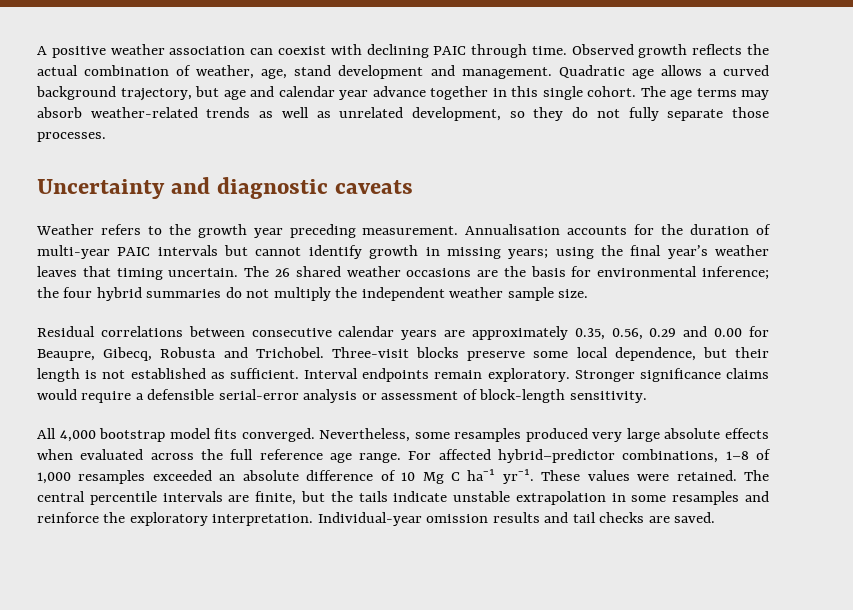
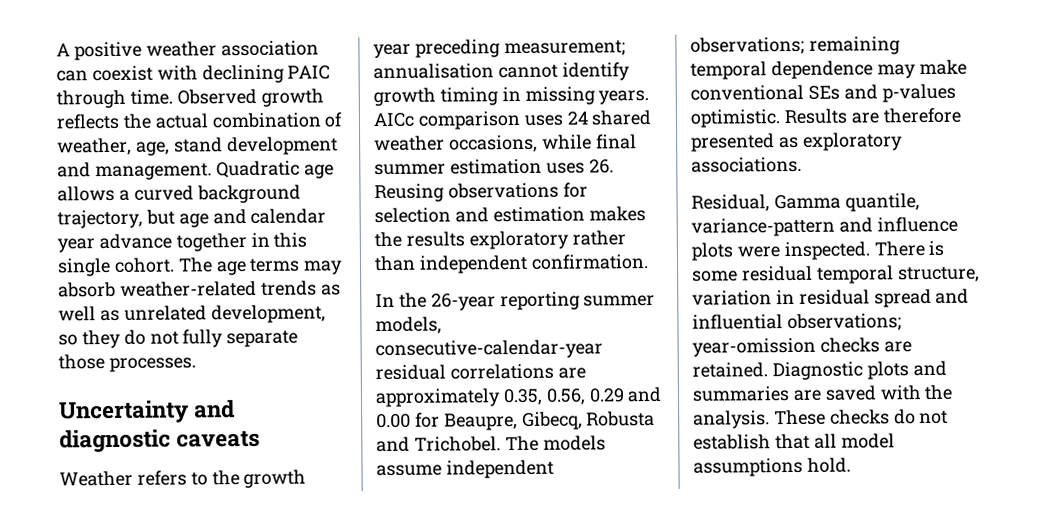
[362,224,771,235] [37,245,249,259] measurement. Annualisation accounts for the duration of multi-year PAIC intervals but -> [503,40,626,57] [373,63,494,80] measurement; annualisation
(419, 252) none -> [439,87,498,106] timing
[508,245,769,259] [37,266,770,280] [37,287,589,301] [37,326,438,340] years; using the final year’s weather leaves that timing uncertain. The 26 shared weather occasions are the basis for environmental inference; the four hybrid summaries do not multiply the independent weather sample size. // Residual correlations between consecutive calendar years -> [598,90,650,105] [373,110,652,130] [374,134,637,153] [374,158,614,176] [374,182,588,203] [374,206,646,224] [374,230,626,250] [374,254,649,274] [375,291,656,311] [375,316,442,335] [375,339,603,360] [375,363,554,381] years. AICc comparison uses 24 shared weather occasions, while final summer estimation uses 26. Reusing observations for selection and estimation makes the results exploratory rather than independent confirmation. // In the 26-year reporting summer models, consecutive-calendar-year residual correlations
[331,347,769,361] [37,368,769,382] [37,389,647,403] [37,428,770,442] [37,449,771,463] [37,469,769,484] [37,491,770,505] [37,512,716,526] Three-visit blocks preserve some local dependence, but their length is not established as sufficient. Interval endpoints remain exploratory. Stronger significance claims would require a defensible serial-error analysis or assessment of block-length sensitivity. // All 4,000 bootstrap model fits converged. Nevertheless, some resamples produced very large absolute effects when evaluated across the full reference age range. For affected hybrid–predictor combinations, 1–8 of 1,000 resamples exceeded an absolute difference of 10 Mg C ha⁻¹ yr⁻¹. These values were retained. The central percentile intervals are finite, but the tails indicate unstable extrapolation in some resamples and reinforce the exploratory interpretation. Individual-year omission results and tail checks are saved. -> [504,435,606,452] [376,459,554,479] [690,36,900,55] [690,59,967,80] [690,83,956,103] [690,107,961,128] [691,132,903,152] [691,156,802,173] [691,193,920,212] [691,216,958,237] [691,240,945,261] [692,265,980,284] [692,288,970,308] [692,313,902,332] [692,337,912,357] [692,360,947,381] [692,384,954,402] [693,409,949,429] [693,433,895,450] [693,457,851,477] The models assume independent observations; remaining temporal dependence may make conventional SEs and p-values optimistic. Results are therefore presented as exploratory associations. // Residual, Gamma quantile, variance-pattern and influence plots were inspected. There is some residual temporal structure, variation in residual spread and influential observations; year-omission checks are retained. Diagnostic plots and summaries are saved with the analysis. These checks do not establish that all model assumptions hold.

